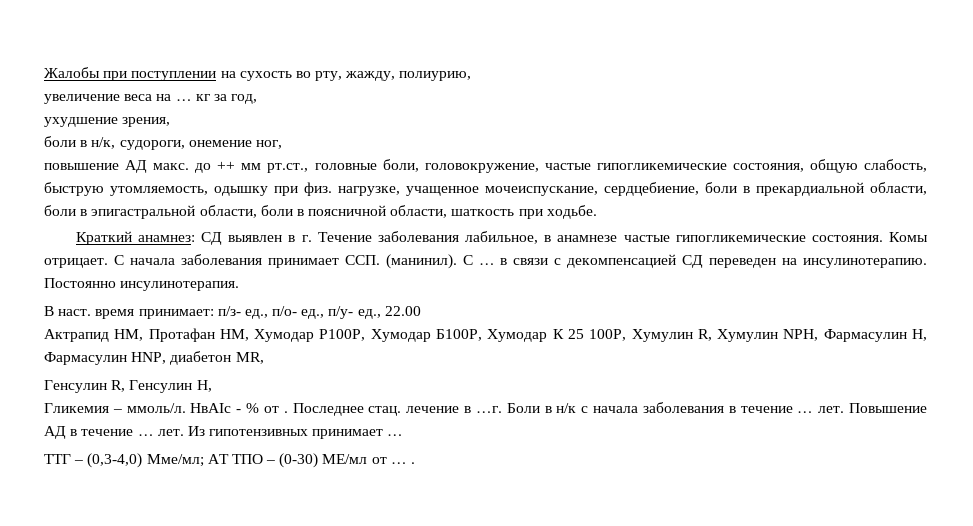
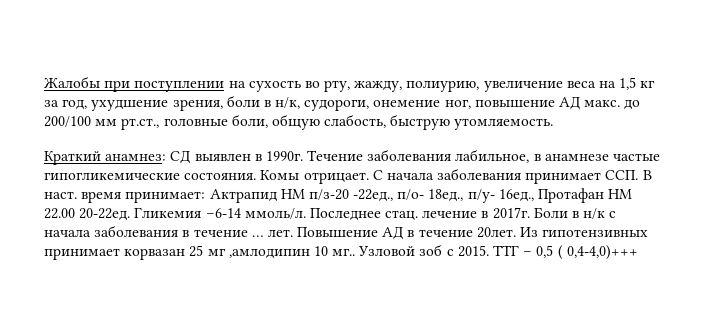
(472, 76) // -> (480, 86) none
[175,99,192,101] … -> [619,77,637,90] 1,5
(258, 99) // -> (88, 104) none
(171, 122) // -> (223, 105) none
(282, 144) // -> (471, 104) none
[217,161,236,170] ++ -> [44,116,91,127] 200/100
[424,159,927,173] [44,182,927,196] [44,205,597,219] головокружение, частые гипогликемические состояния, общую слабость, быструю утомляемость, одышку при физ. нагрузке, учащенное мочеиспускание, сердцебиение, боли в прекардиальной области, боли в эпигастральной области, боли в поясничной области, шаткость при ходьбе. -> [271,114,554,130] общую слабость, быструю утомляемость.
[301,235,312,242] г. -> [265,151,303,161] 1990г.
[385,254,927,269] [44,278,240,291] [44,306,421,319] [44,328,927,342] [44,351,264,365] [44,380,212,393] [44,403,288,413] (манинил). С … в связи с декомпенсацией СД переведен на инсулинотерапию. Постоянно инсулинотерапия. // В наст. время принимает: п/з- ед., п/о- ед., п/у- ед., 22.00 // Актрапид НМ, Протафан НМ, Хумодар Р100Р, Хумодар Б100Р, Хумодар К 25 100Р, Хумулин R, Хумулин NРН, Фармасулин Н, Фармасулин НNР, диабетон МR, // Генсулин R, Генсулин Н, // Гликемия – ммоль/л. НвАIс - % от . -> [642,170,652,180] [44,188,633,203] [44,208,306,221] В наст. время принимает: Актрапид НМ п/з-20 -22ед., п/о- 18ед., п/у- 16ед., Протафан НМ 22.00 20-22ед. Гликемия –6-14 ммоль/л.
[475,406,502,413] …г. -> [492,207,530,219] 2017г.
[137,429,184,436] … лет. -> [476,227,516,238] 20лет.
[387,434,404,436] [44,453,416,468] … // ТТГ – (0,3-4,0) Мме/мл; АТ ТПО – (0-30) МЕ/мл от … . -> [124,244,638,260] корвазан 25 мг ,амлодипин 10 мг.. Узловой зоб с 2015. ТТГ – 0,5 ( 0,4-4,0)+++

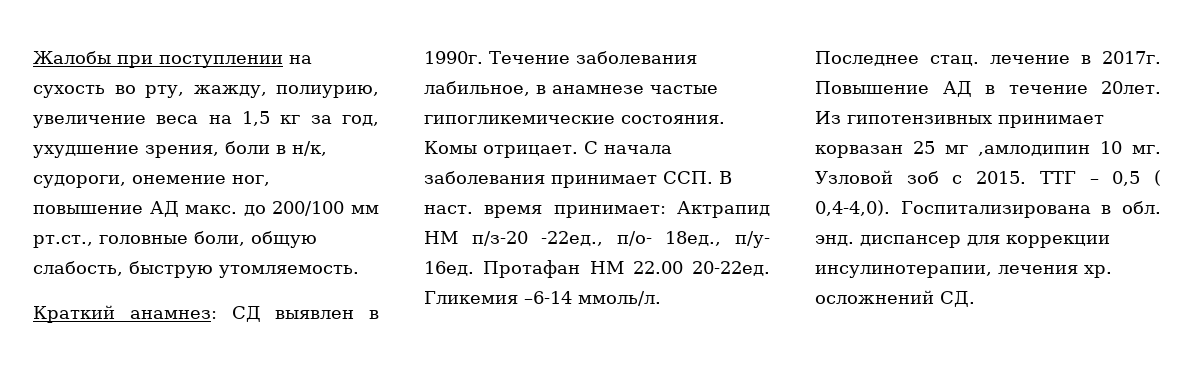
[498,189,534,202] 16ед., -> [424,261,474,276] 16ед.
[533,207,617,219] [44,225,293,237] Боли в н/к с начала заболевания в течение … лет. -> (1161, 57) none
[332,248,356,256] мг.. -> [1132,145,1161,154] мг.
[566,245,638,260] 0,4-4,0)+++ -> [815,200,1161,218] [815,235,1110,248] [815,265,1112,278] [815,290,975,307] 0,4-4,0). Госпитализирована в обл. энд. диспансер для коррекции инсулинотерапии, лечения хр. осложнений СД.

